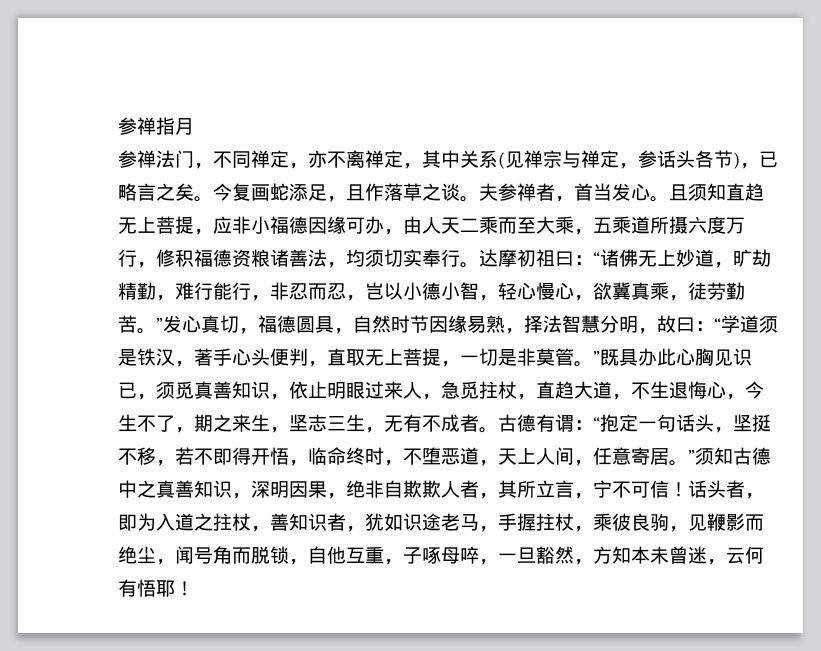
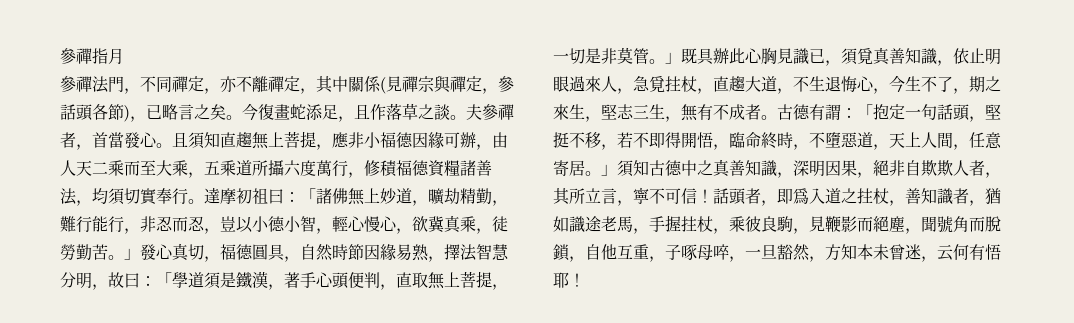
[118,117,156,135] 参禅 -> [60,48,92,64] 參禪
[118,150,270,169] 参禅法门，不同禅 -> [60,76,188,94] 參禪法門，不同禪
[346,150,384,168] 离禅 -> [252,76,284,92] 離禪
[460,150,733,169] 关系(见禅宗与禅定，参话头各节 -> [348,76,514,94] [60,104,124,121] 關係(見禪宗與禪定，參話頭各節
[232,183,270,201] 复画 -> [258,104,290,120] 復畫
[441,183,764,202] [118,216,232,235] 谈。夫参禅者，首当发心。且须知直趋无上菩提，应 -> [434,104,514,120] [60,131,349,150] 談。夫參禪者，首當發心。且須知直趨無上菩提，應
[327,216,384,234] 缘可办 -> [428,132,476,148] 緣可辦
[669,216,745,234] [118,249,657,268] 摄六度万行，修积福德资粮诸善法，均须切实奉行。达摩初祖曰：“诸佛无 -> [268,160,492,178] [60,187,365,206] 攝六度萬行，修積福德資糧諸善法，均須切實奉行。達摩初祖曰：「諸佛無
[733,249,752,267] 旷 -> [428,188,445,205] 曠
[175,282,194,300] 难 -> [60,216,76,232] 難
[365,282,384,300] 岂 -> [220,216,236,232] 豈
[498,282,517,300] 轻 -> [332,216,348,232] 輕
[707,282,745,300] [118,315,182,334] 劳勤苦。”发 -> [60,244,156,261] 勞勤苦。」發
[296,316,315,333] 圆 -> [252,244,268,260] 圓
[391,315,543,334] 时节因缘易熟，择 -> [332,244,460,262] 時節因緣易熟，擇
[714,315,778,333] [118,348,175,366] “学道须是铁汉 -> [156,271,268,289] 「學道須是鐵漢
[251,348,270,366] 头 -> [332,272,349,289] 頭
[365,349,384,366] 无 -> [428,272,445,289] 無
[593,348,752,366] [118,381,479,400] ”既具办此心胸见识已，须觅真善知识，依止明眼过来人，急觅 -> [665,47,1001,66] [553,76,665,94] 」既具辦此心胸見識已，須覓真善知識，依止明眼過來人，急覓
[555,381,574,399] 趋 -> [729,76,745,92] 趨
[232,414,308,433] 来生，坚 -> [553,104,617,122] 來生，堅
[384,415,403,432] 无 -> [681,104,698,121] 無
[555,414,771,433] [118,447,460,466] 谓：“抱定一句话头，坚挺不移，若不即得开悟，临命终时，不堕恶 -> [825,104,1001,122] [553,132,858,150] 謂：「抱定一句話頭，堅挺不移，若不即得開悟，臨命終時，不墮惡
[555,447,574,465] 间 -> [937,132,953,148] 間
[688,448,714,465] ”须 -> [601,160,633,177] 」須
[213,480,232,498] 识 -> [761,160,777,177] 識
[346,480,365,498] 绝 -> [873,160,889,176] 絕
[593,480,612,498] 宁 -> [633,187,649,204] 寧
[688,480,764,499] [118,513,156,531] 话头者，即为 -> [713,188,809,206] 話頭者，即爲
[308,513,479,532] 识者，犹如识途老马 -> [937,188,1001,206] [553,216,633,233] 識者，猶如識途老馬
[650,513,764,532] [118,546,289,565] 驹，见鞭影而绝尘，闻号角而脱锁 -> [776,216,1001,234] [553,244,570,261] 駒，見鞭影而絕塵，聞號角而脫鎖

